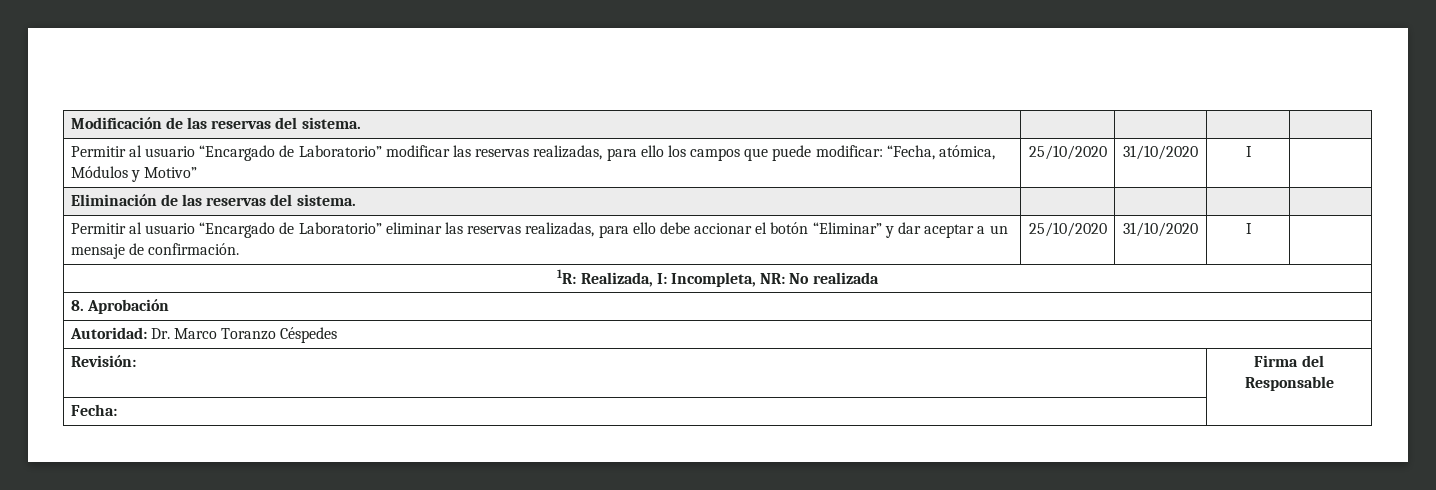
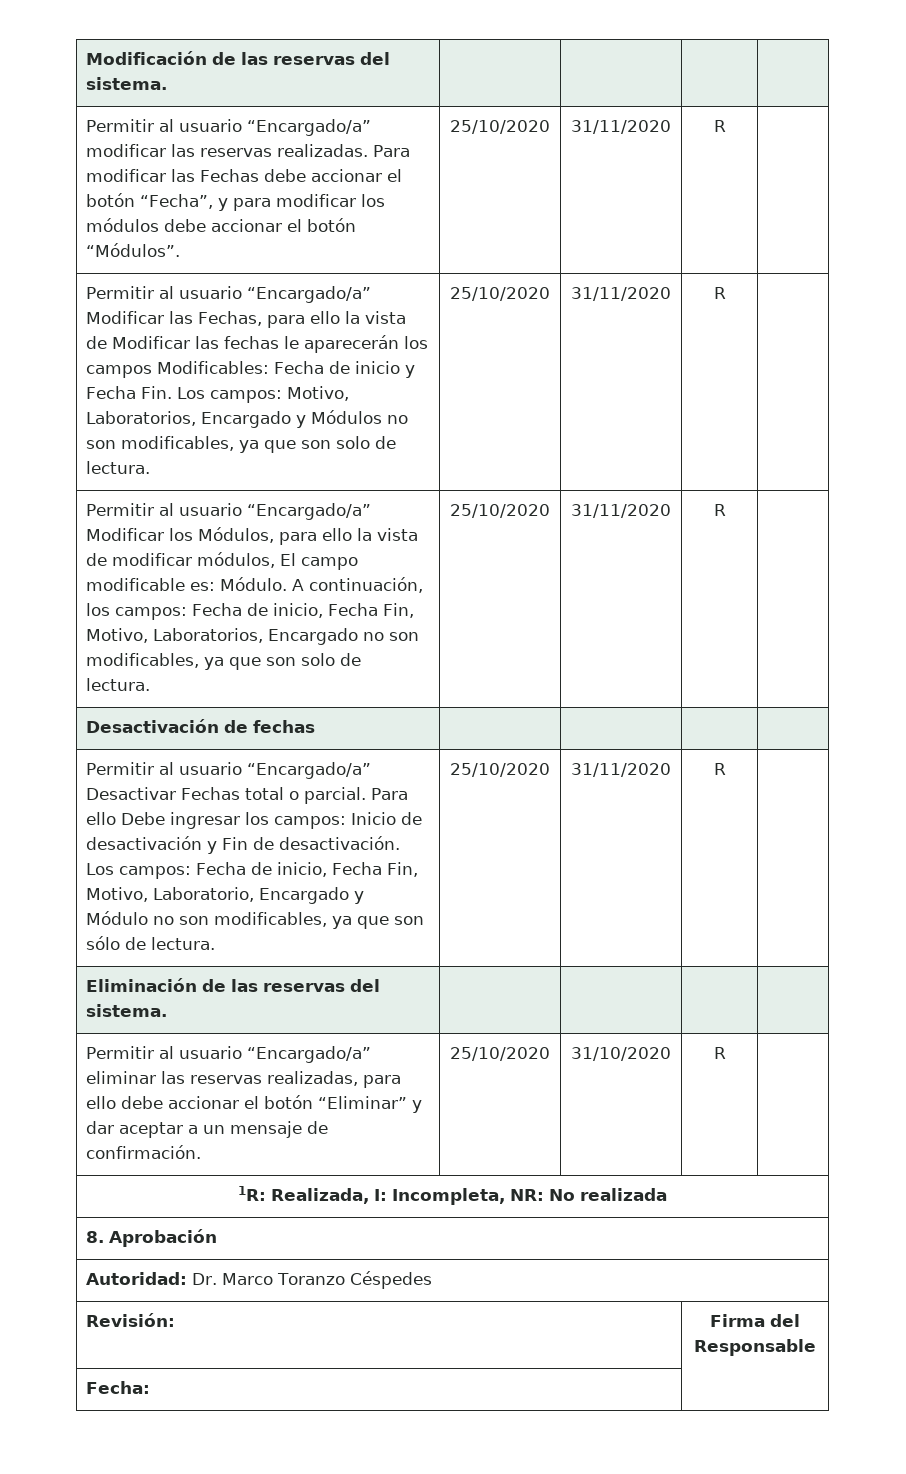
[199,145,996,161] [70,166,198,182] [1028,145,1107,160] [1123,145,1198,160] [1245,146,1252,157] “Encargado de Laboratorio” modificar las reservas realizadas, para ello los campos que puede modificar: “Fecha, atómica, Módulos y Motivo” | 25/10/2020 | 31/10/2020 | I -> [247,119,372,136] [86,144,411,157] [86,169,403,182] [86,193,386,211] [86,218,357,232] [86,243,181,257] [450,120,550,134] [571,120,671,134] [713,120,726,132] [86,286,372,303] [86,311,407,328] [86,335,429,353] [86,361,416,378] [86,386,350,403] [86,410,409,428] [86,436,397,453] [86,461,151,474] [450,287,550,301] [571,287,671,301] [713,287,726,299] [86,503,372,520] [86,527,419,545] [86,552,359,570] [86,577,424,593] [86,603,415,620] [86,628,420,645] [86,653,362,670] [86,678,151,691] [450,504,550,518] [571,504,671,518] [713,504,726,516] [86,719,316,733] [86,762,372,779] [86,787,409,804] [86,812,423,829] [86,836,401,854] [86,862,419,879] [86,887,365,904] [86,911,425,929] [86,936,216,950] [450,763,550,777] [571,763,671,777] [713,763,726,775] “Encargado/a” modificar las reservas realizadas. Para modificar las Fechas debe accionar el botón “Fecha”, y para modificar los módulos debe accionar el botón “Módulos”. | 25/10/2020 | 31/11/2020 | R | // Permitir al usuario “Encargado/a” Modificar las Fechas, para ello la vista de Modificar las fechas le aparecerán los campos Modificables: Fecha de inicio y Fecha Fin. Los campos: Motivo, Laboratorios, Encargado y Módulos no son modificables, ya que son solo de lectura. | 25/10/2020 | 31/11/2020 | R | // Permitir al usuario “Encargado/a” Modificar los Módulos, para ello la vista de modificar módulos, El campo modificable es: Módulo. A continuación, los campos: Fecha de inicio, Fecha Fin, Motivo, Laboratorios, Encargado no son modificables, ya que son solo de lectura. | 25/10/2020 | 31/11/2020 | R | // Desactivación de fechas | | | | // Permitir al usuario “Encargado/a” Desactivar Fechas total o parcial. Para ello Debe ingresar los campos: Inicio de desactivación y Fin de desactivación. Los campos: Fecha de inicio, Fecha Fin, Motivo, Laboratorio, Encargado y Módulo no son modificables, ya que son sólo de lectura. | 25/10/2020 | 31/11/2020 | R
[199,222,382,238] “Encargado de Laboratorio” -> [247,1046,372,1063] “Encargado/a”
[1245,223,1252,234] I -> [713,1047,726,1059] R

